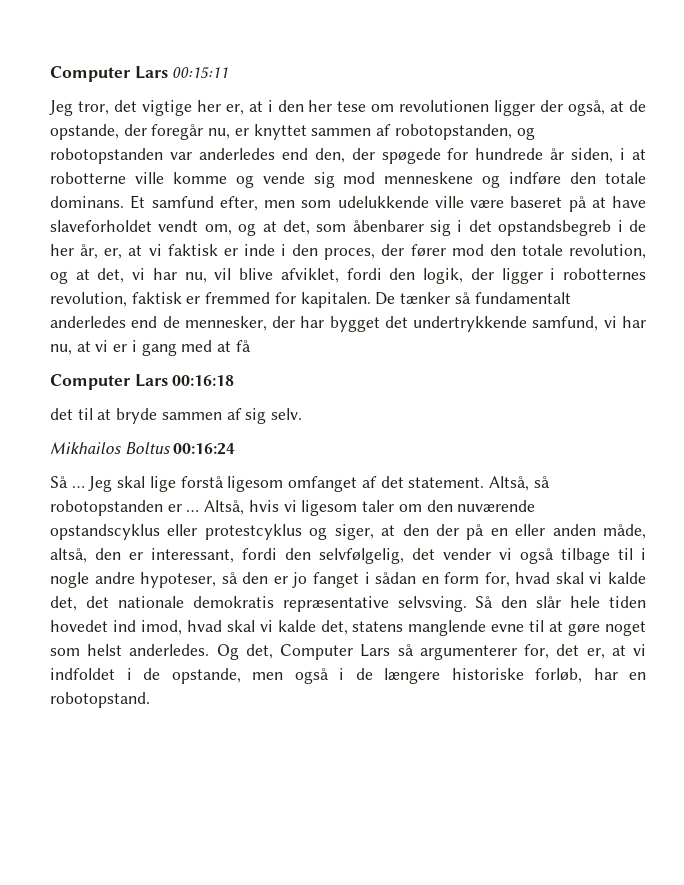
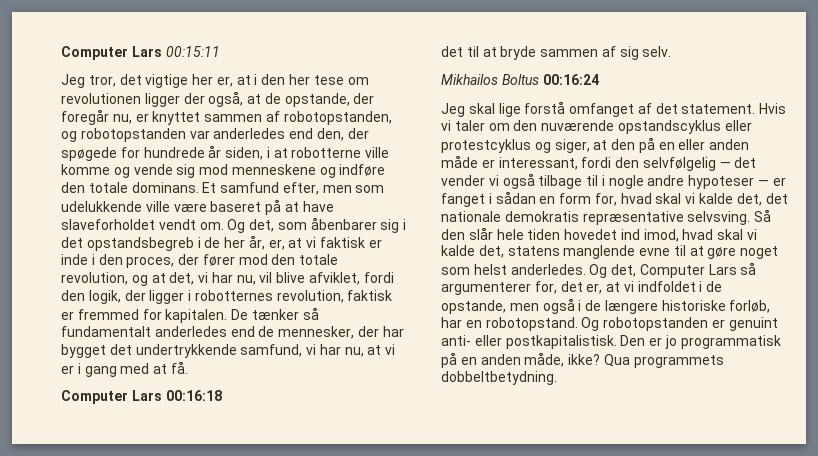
[204,221,277,236] om, og at -> [199,219,246,233] om. Og
[235,340,251,352] få -> [170,361,188,374] få.
[50,476,85,488] Så … -> (599, 79) none
[227,476,284,492] ligesom -> (566, 107) none
[488,476,550,491] [50,500,358,516] Altså, så robotopstanden er … Altså, hvis vi ligesom -> [759,103,787,114] [441,120,451,131] Hvis vi
[435,524,459,536] der -> (636, 144) none
[603,524,647,539] [50,548,121,563] måde, altså, den -> [441,155,478,168] måde
[319,548,404,564] selvfølgelig, -> [642,157,731,171] selvfølgelig —
[140,572,308,588] hypoteser, så den er jo -> [688,175,786,189] hypoteser — er
(150, 700) none -> [581,317,778,331] [441,335,781,349] [441,352,724,368] [441,371,557,385] Og robotopstanden er genuint anti- eller postkapitalistisk. Den er jo programmatisk på en anden måde, ikke? Qua programmets dobbeltbetydning.

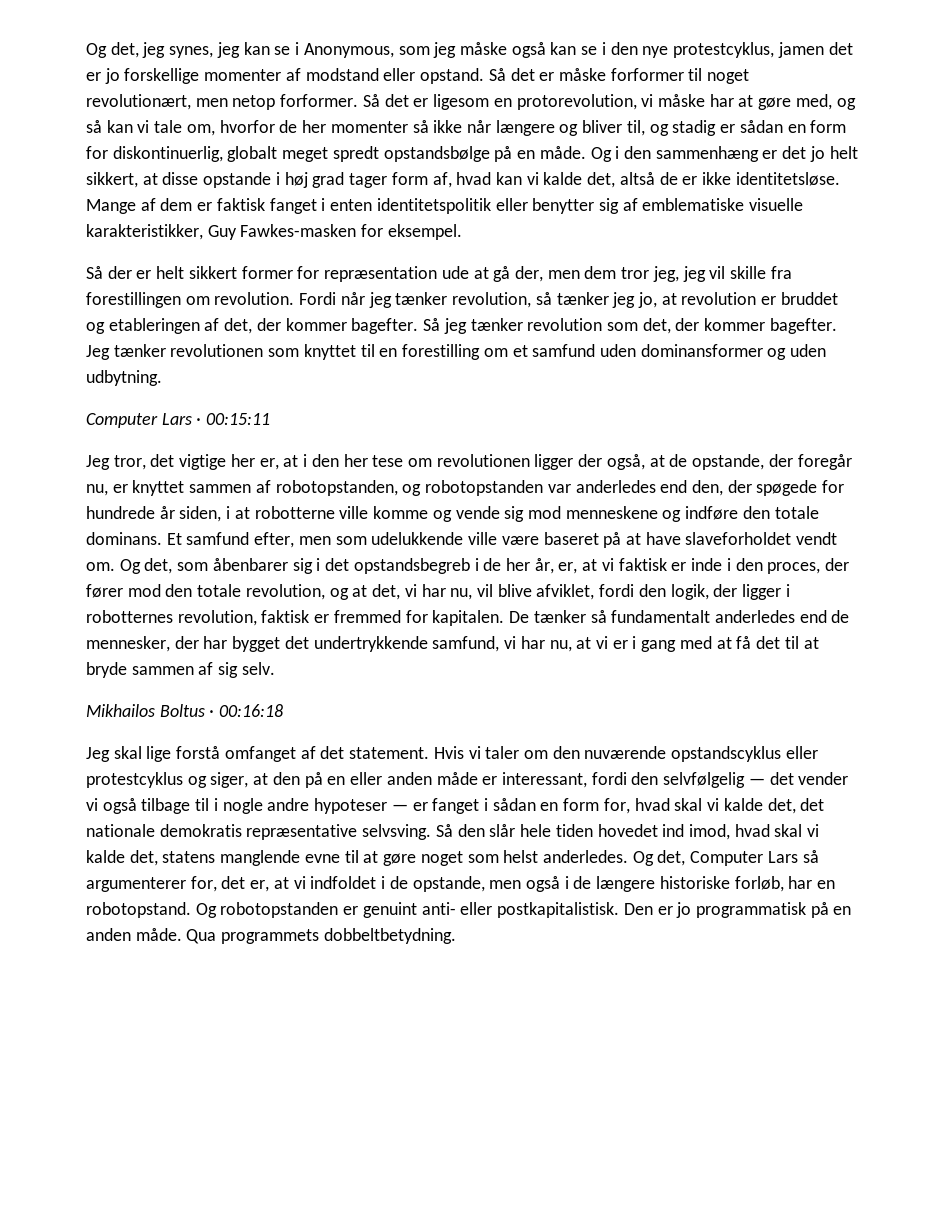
[61,46,162,60] Computer Lars -> [86,42,853,58] [86,68,750,84] [86,94,856,110] [86,120,847,136] [86,146,858,162] [86,172,840,188] [86,198,804,214] [86,224,462,240] [86,266,792,282] [86,292,838,308] [86,318,837,334] [86,344,827,360] [86,370,162,386] [86,413,202,428] Og det, jeg synes, jeg kan se i Anonymous, som jeg måske også kan se i den nye protestcyklus, jamen det er jo forskellige momenter af modstand eller opstand. Så det er måske forformer til noget revolutionært, men netop forformer. Så det er ligesom en protorevolution, vi måske har at gøre med, og så kan vi tale om, hvorfor de her momenter så ikke når længere og bliver til, og stadig er sådan en form for diskontinuerlig, globalt meget spredt opstandsbølge på en måde. Og i den sammenhæng er det jo helt sikkert, at disse opstande i høj grad tager form af, hvad kan vi kalde det, altså de er ikke identitetsløse. Mange af dem er faktisk fanget i enten identitetspolitik eller benytter sig af emblematiske visuelle karakteristikker, Guy Fawkes-masken for eksempel. // Så der er helt sikkert former for repræsentation ude at gå der, men dem tror jeg, jeg vil skille fra forestillingen om revolution. Fordi når jeg tænker revolution, så tænker jeg jo, at revolution er bruddet og etableringen af det, der kommer bagefter. Så jeg tænker revolution som det, der kommer bagefter. Jeg tænker revolutionen som knyttet til en forestilling om et samfund uden dominansformer og uden udbytning. // Computer Lars ·
[170,361,188,374] [61,390,222,404] få. // Computer Lars 00:16:18 // -> [736,636,752,649] få
[542,74,599,85] 00:16:24 -> [209,704,284,717] · 00:16:18
[524,352,601,367] måde, ikke? -> [135,928,182,941] måde.

